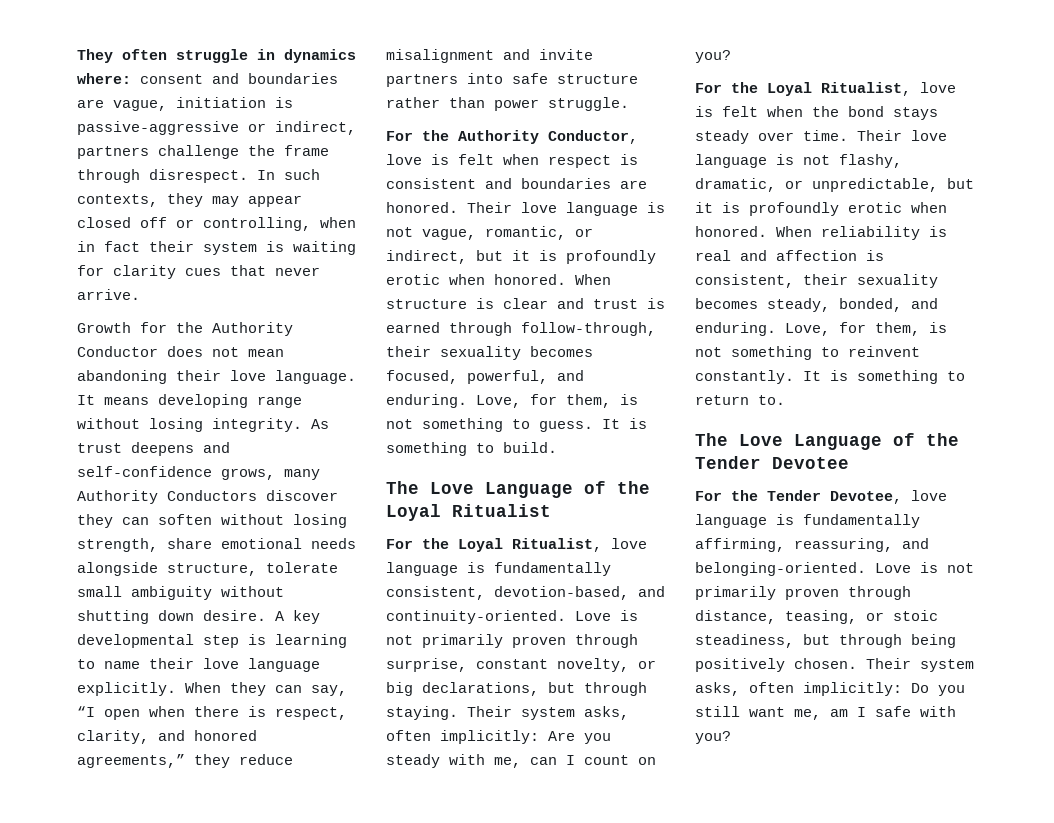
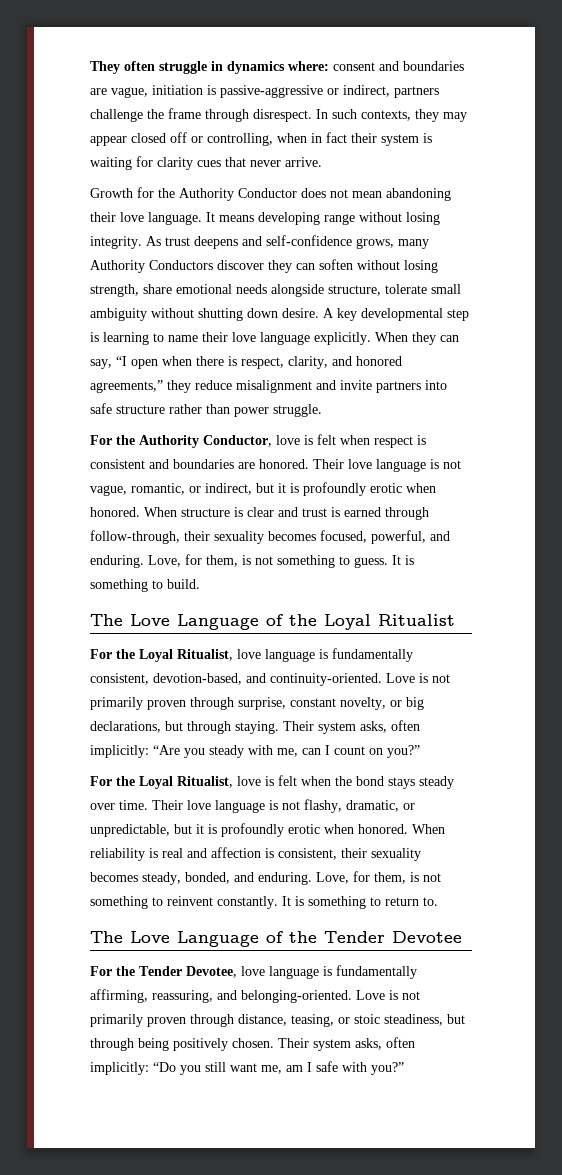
[548,731,575,741] Are -> [153,745,180,755] “Are
[695,50,731,63] you? -> [387,745,420,758] you?”
[911,683,929,693] Do -> [153,1062,176,1072] “Do
[695,731,731,744] you? -> [371,1062,404,1075] you?”

